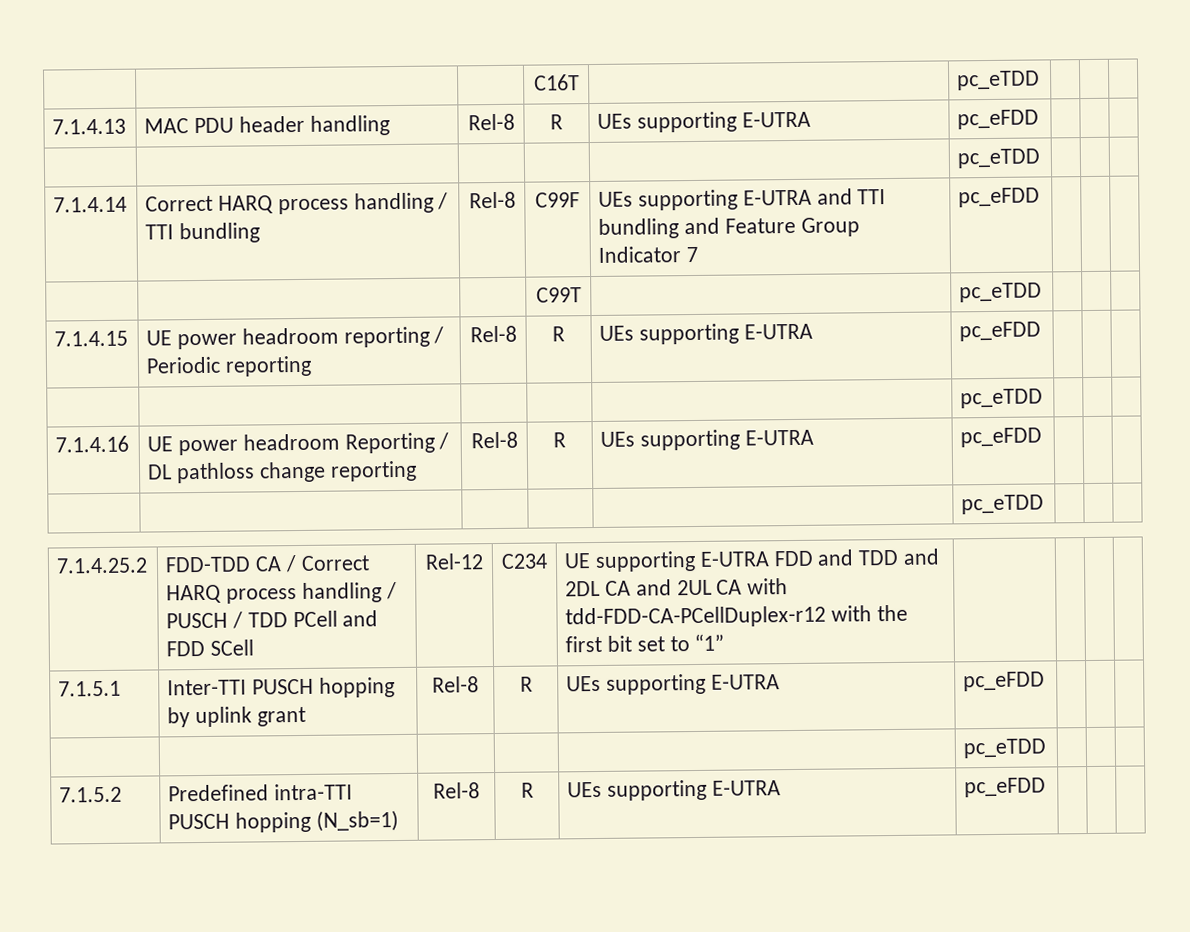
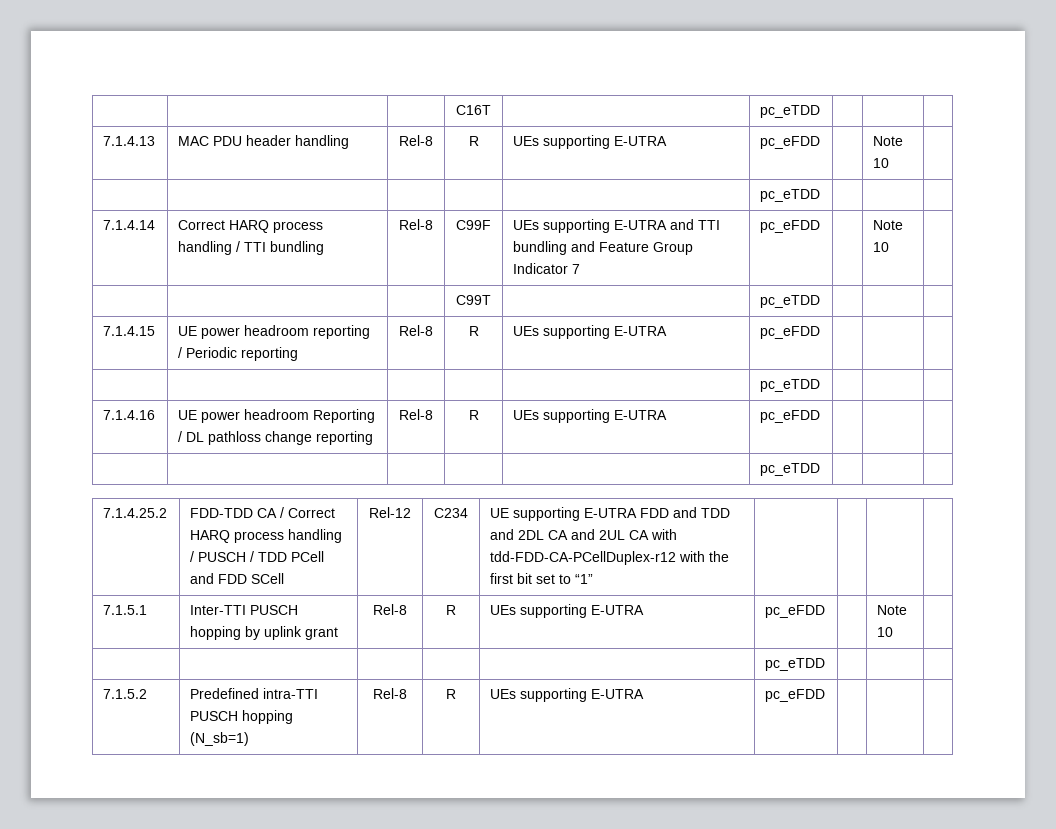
(1040, 119) none -> [873,136,904,146] [873,158,890,168] Note 10
(1041, 197) none -> [873,220,904,230] [873,242,890,252] Note 10
(1046, 681) none -> [877,605,908,615] [877,627,894,637] Note 10

